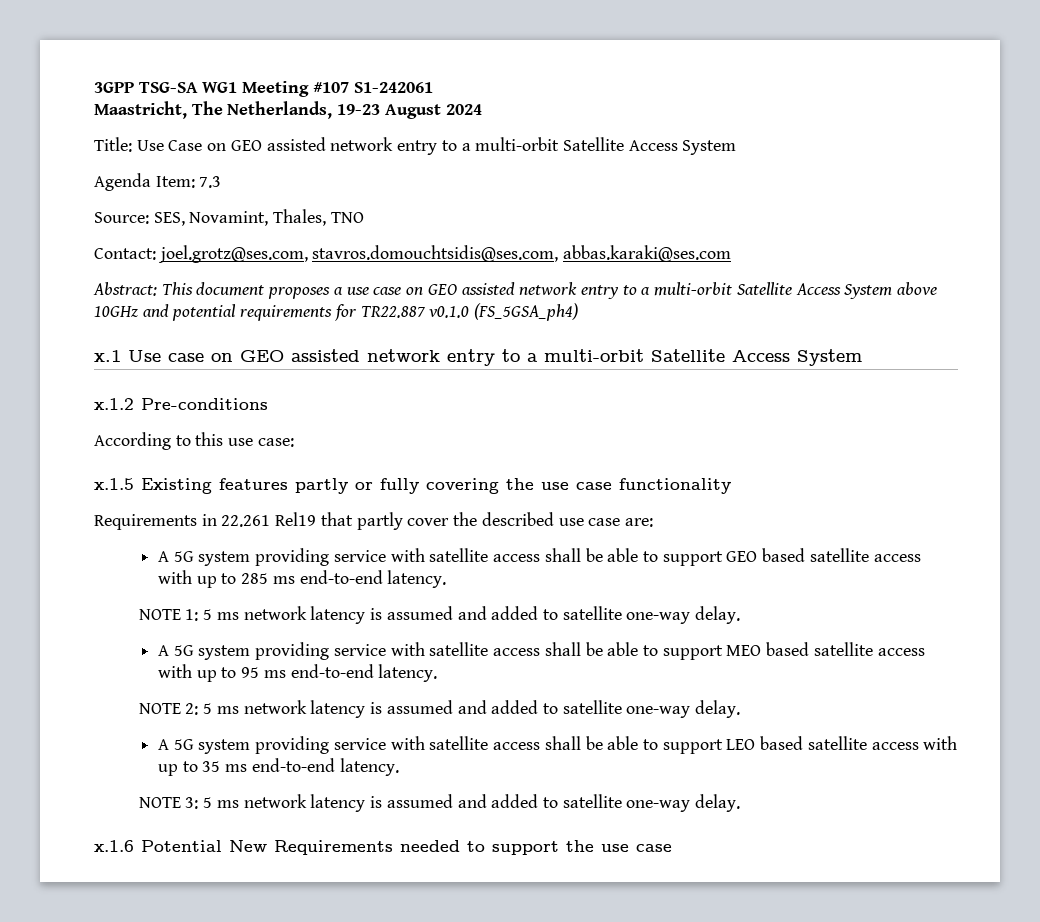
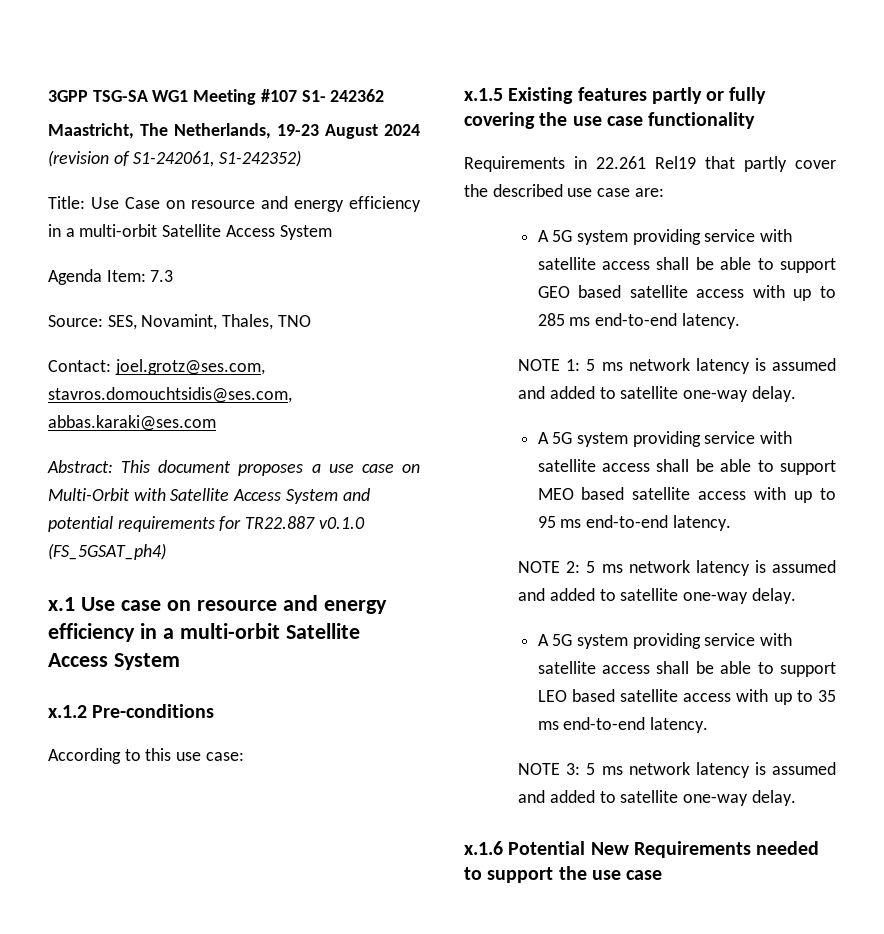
[353,82,433,93] S1-242061 -> [301,89,385,102] S1- 242362
(482, 109) none -> [48,150,302,167] (revision of S1-242061, S1-242352)
[230,137,457,155] GEO assisted network entry to -> [191,196,421,212] [48,224,61,237] resource and energy efficiency in
[427,282,938,299] [94,306,138,317] GEO assisted network entry to a multi-orbit Satellite Access System above 10GHz -> [48,488,338,504] Multi-Orbit with Satellite Access System
[474,303,579,321] (FS_5GSA_ph4) -> [48,543,166,560] (FS_5GSAT_ph4)
[240,349,520,366] GEO assisted network entry to -> [196,595,387,614] [48,623,157,642] resource and energy efficiency in

